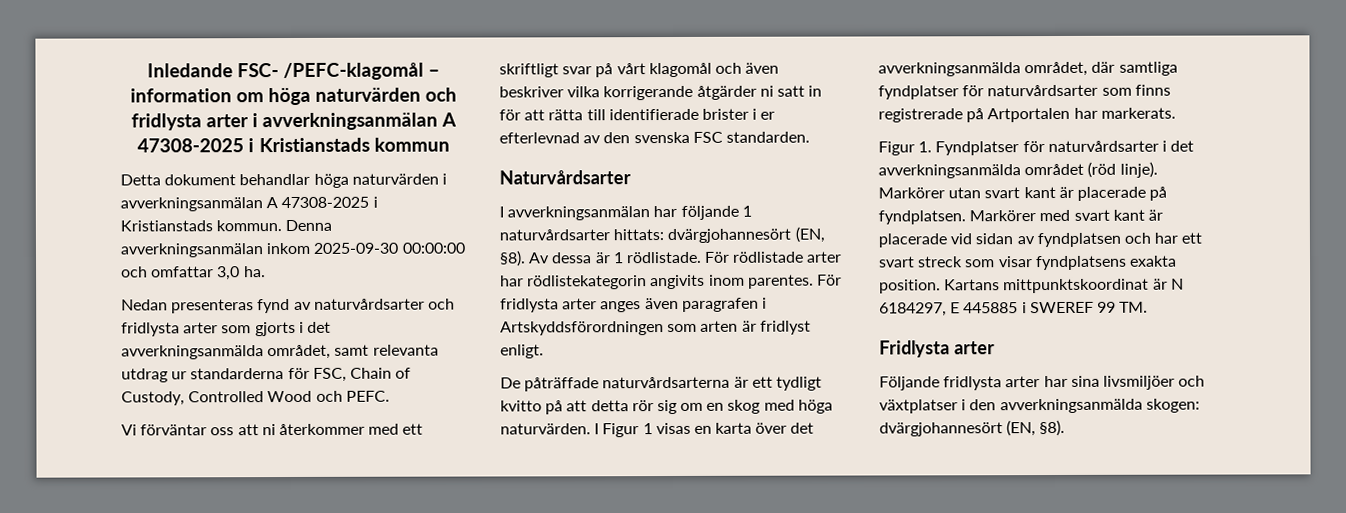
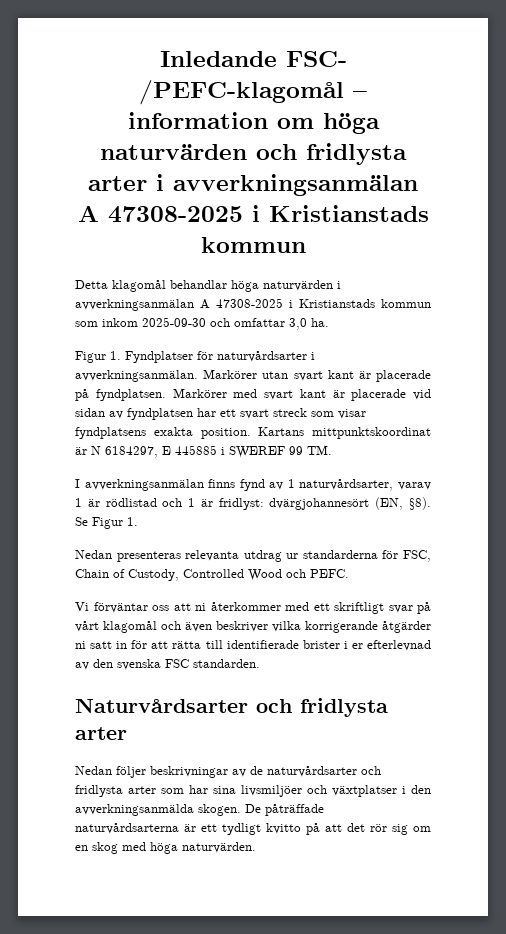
[164,174,237,186] dokument -> [112,280,166,292] klagomål
[216,219,333,232] [120,243,264,258] kommun. Denna avverkningsanmälan -> [381,299,431,308] [75,321,98,327] kommun som
[401,242,465,254] 00:00:00 -> (206, 322) none
[121,298,455,314] [121,321,331,337] [121,344,370,360] Nedan presenteras fynd av naturvårdsarter och fridlysta arter som gjorts i det avverkningsanmälda området, samt -> [75,351,315,363] [75,369,431,382] [75,388,431,401] [75,408,366,420] [75,427,431,439] [75,445,332,458] [75,479,432,491] [75,497,431,510] [75,517,138,529] [75,550,181,562] Figur 1. Fyndplatser för naturvårdsarter i avverkningsanmälan. Markörer utan svart kant är placerade på fyndplatsen. Markörer med svart kant är placerade vid sidan av fyndplatsen har ett svart streck som visar fyndplatsens exakta position. Kartans mittpunktskoordinat är N 6184297, E 445885 i SWEREF 99 TM. // I avverkningsanmälan finns fynd av 1 naturvårdsarter, varav 1 är rödlistad och 1 är fridlyst: dvärgjohannesört (EN, §8). Se Figur 1. // Nedan presenteras
[499,205,752,221] [499,226,825,244] [499,250,843,267] [500,274,842,290] [500,297,767,313] [500,320,811,336] [500,344,544,359] // I avverkningsanmälan har följande 1 naturvårdsarter hittats: dvärgjohannesört (EN, §8). Av dessa är 1 rödlistade. För rödlistade arter har rödlistekategorin angivits inom parentes. För fridlysta arter anges även paragrafen i Artskyddsförordningen som arten är fridlyst enligt. // -> [256,698,388,717] [75,727,127,740] [75,766,381,778] [75,785,431,797] [75,804,241,816] och fridlysta arter // Nedan följer beskrivningar av de naturvårdsarter och fridlysta arter som har sina livsmiljöer och växtplatser i den avverkningsanmälda skogen.
[590,400,629,412] detta -> [347,823,365,832] det
[594,422,815,438] [878,61,1178,77] [878,84,1171,100] [878,107,1176,123] [878,140,1195,156] [878,161,1158,179] [878,186,1168,201] [878,209,1163,225] [878,232,1203,248] [879,255,1177,271] [879,278,1184,294] [879,301,1149,317] [879,340,995,358] [879,375,1206,391] [879,398,1200,414] [879,419,1066,437] I Figur 1 visas en karta över det avverkningsanmälda området, där samtliga fyndplatser för naturvårdsarter som finns registrerade på Artportalen har markerats. // Figur 1. Fyndplatser för naturvårdsarter i det avverkningsanmälda området (röd linje). Markörer utan svart kant är placerade på fyndplatsen. Markörer med svart kant är placerade vid sidan av fyndplatsen och har ett svart streck som visar fyndplatsens exakta position. Kartans mittpunktskoordinat är N 6184297, E 445885 i SWEREF 99 TM. // Fridlysta arter // Följande fridlysta arter har sina livsmiljöer och växtplatser i den avverkningsanmälda skogen: dvärgjohannesört (EN, §8). -> (256, 847) none

